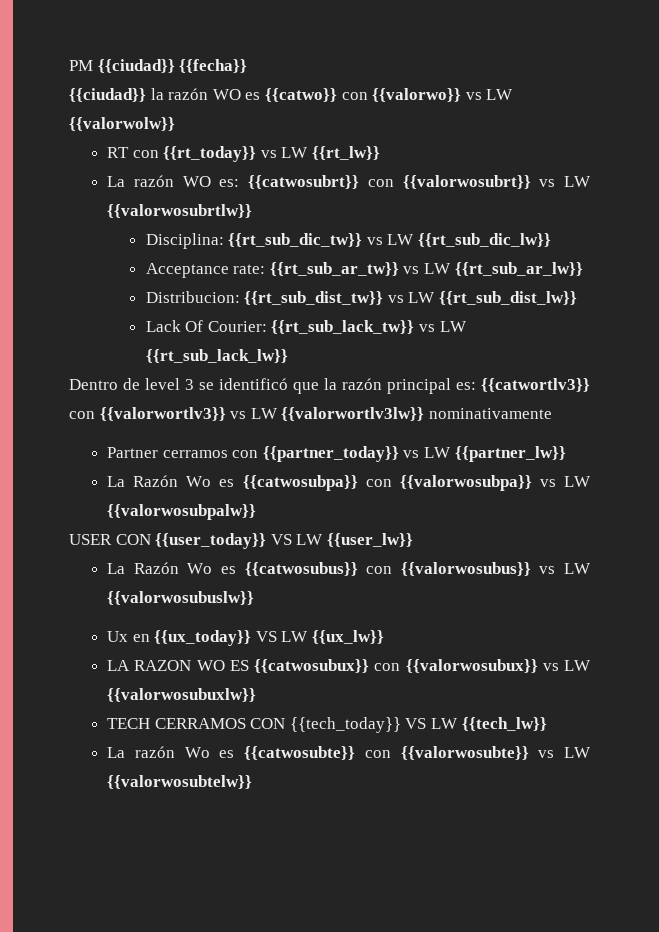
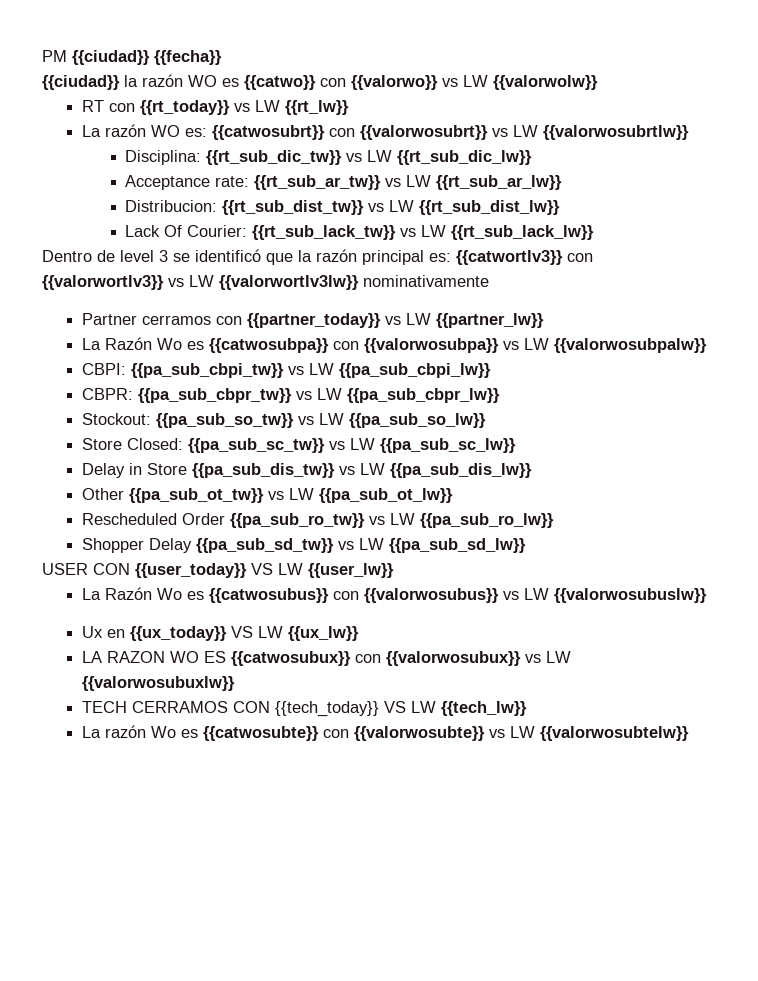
(257, 512) none -> [81,363,491,378] [81,388,500,403] [81,413,486,428] [81,438,516,453] [81,463,532,478] [81,488,453,503] [81,513,554,528] [81,538,526,553] // CBPI: {{pa_sub_cbpi_tw}} vs LW {{pa_sub_cbpi_lw}} // CBPR: {{pa_sub_cbpr_tw}} vs LW {{pa_sub_cbpr_lw}} // Stockout: {{pa_sub_so_tw}} vs LW {{pa_sub_so_lw}} // Store Closed: {{pa_sub_sc_tw}} vs LW {{pa_sub_sc_lw}} // Delay in Store {{pa_sub_dis_tw}} vs LW {{pa_sub_dis_lw}} // Other {{pa_sub_ot_tw}} vs LW {{pa_sub_ot_lw}} // Rescheduled Order {{pa_sub_ro_tw}} vs LW {{pa_sub_ro_lw}} // Shopper Delay {{pa_sub_sd_tw}} vs LW {{pa_sub_sd_lw}}

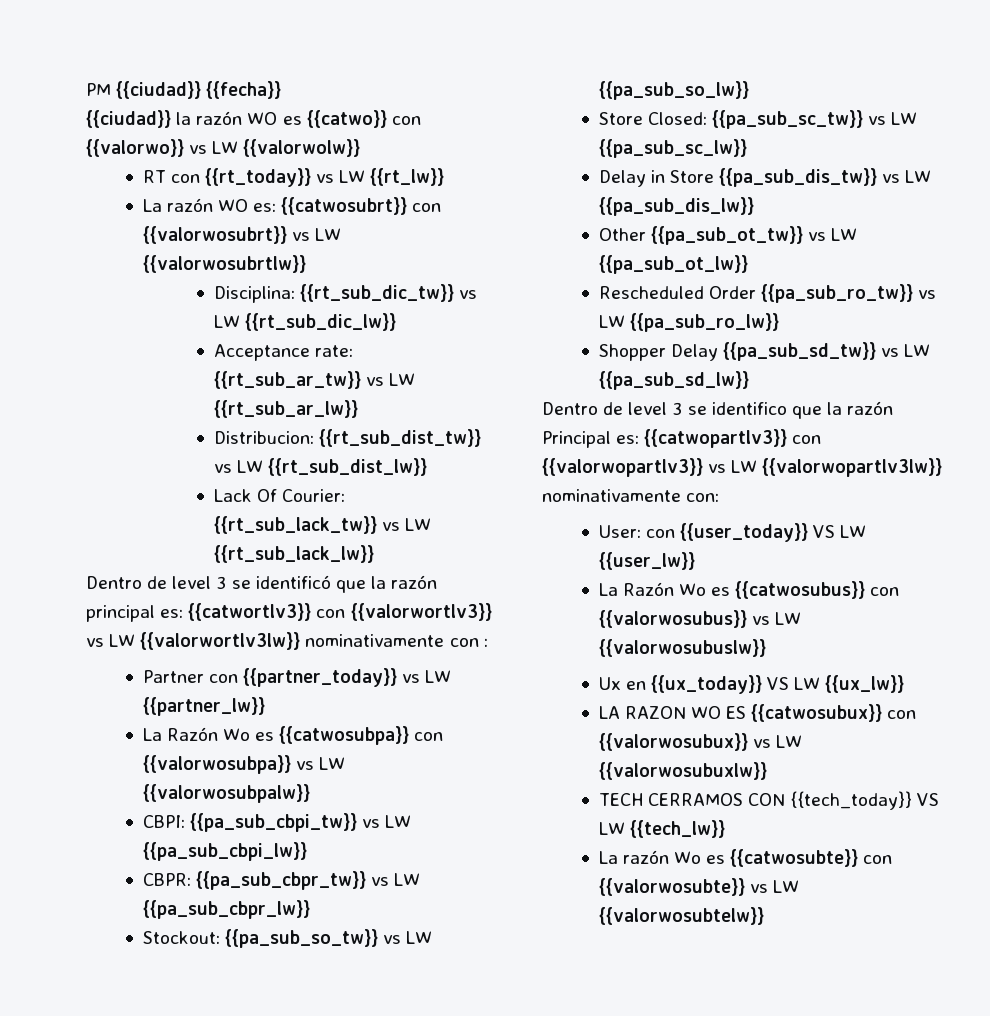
(489, 281) none -> [449,638,488,647] con :
[141,315,211,325] cerramos -> (204, 676) none
[42,563,130,575] USER CON -> [542,401,894,419] [542,429,822,448] [542,458,943,477] [542,489,720,502] [598,525,675,538] Dentro de level 3 se identifico que la razón Principal es: {{catwopartlv3}} con {{valorwopartlv3}} vs LW {{valorwopartlv3lw}} nominativamente con: // User: con

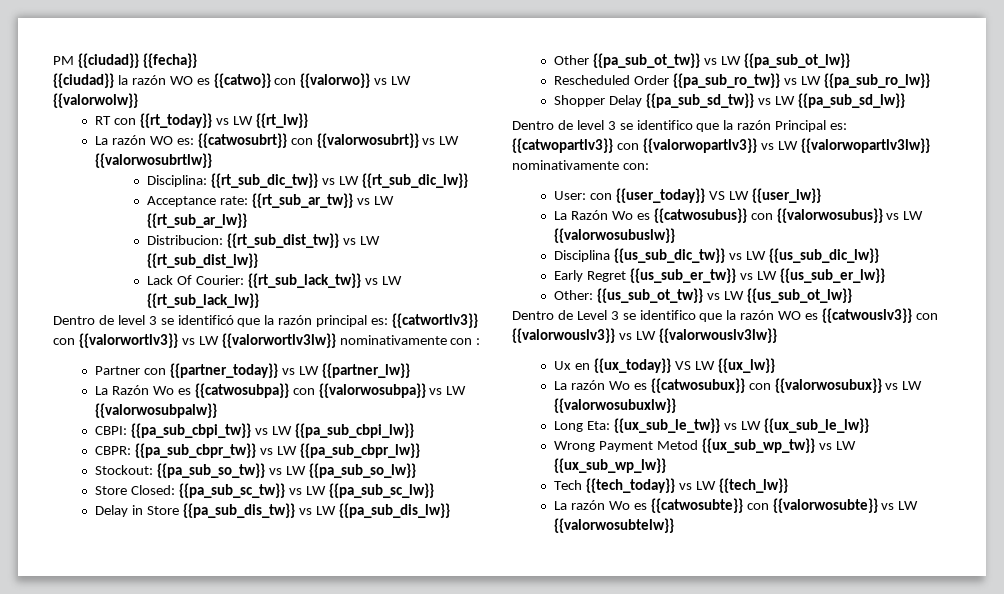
(766, 648) none -> [554,248,879,263] [554,268,885,283] [554,288,852,303] [512,308,938,323] [512,328,777,343] // Disciplina {{us_sub_dic_tw}} vs LW {{us_sub_dic_lw}} // Early Regret {{us_sub_er_tw}} vs LW {{us_sub_er_lw}} // Other: {{us_sub_ot_tw}} vs LW {{us_sub_ot_lw}} // Dentro de Level 3 se identifico que la razón WO es {{catwouslv3}} con {{valorwouslv3}} vs LW {{valorwouslv3lw}}
[598,706,747,719] LA RAZON WO ES -> [554,380,647,390] La razón Wo es
[598,791,940,810] TECH CERRAMOS CON {{tech_today}} VS -> [554,418,869,433] [554,438,856,453] [554,458,667,473] [554,478,692,493] Long Eta: {{ux_sub_le_tw}} vs LW {{ux_sub_le_lw}} // Wrong Payment Metod {{ux_sub_wp_tw}} vs LW {{ux_sub_wp_lw}} // Tech {{tech_today}} vs

